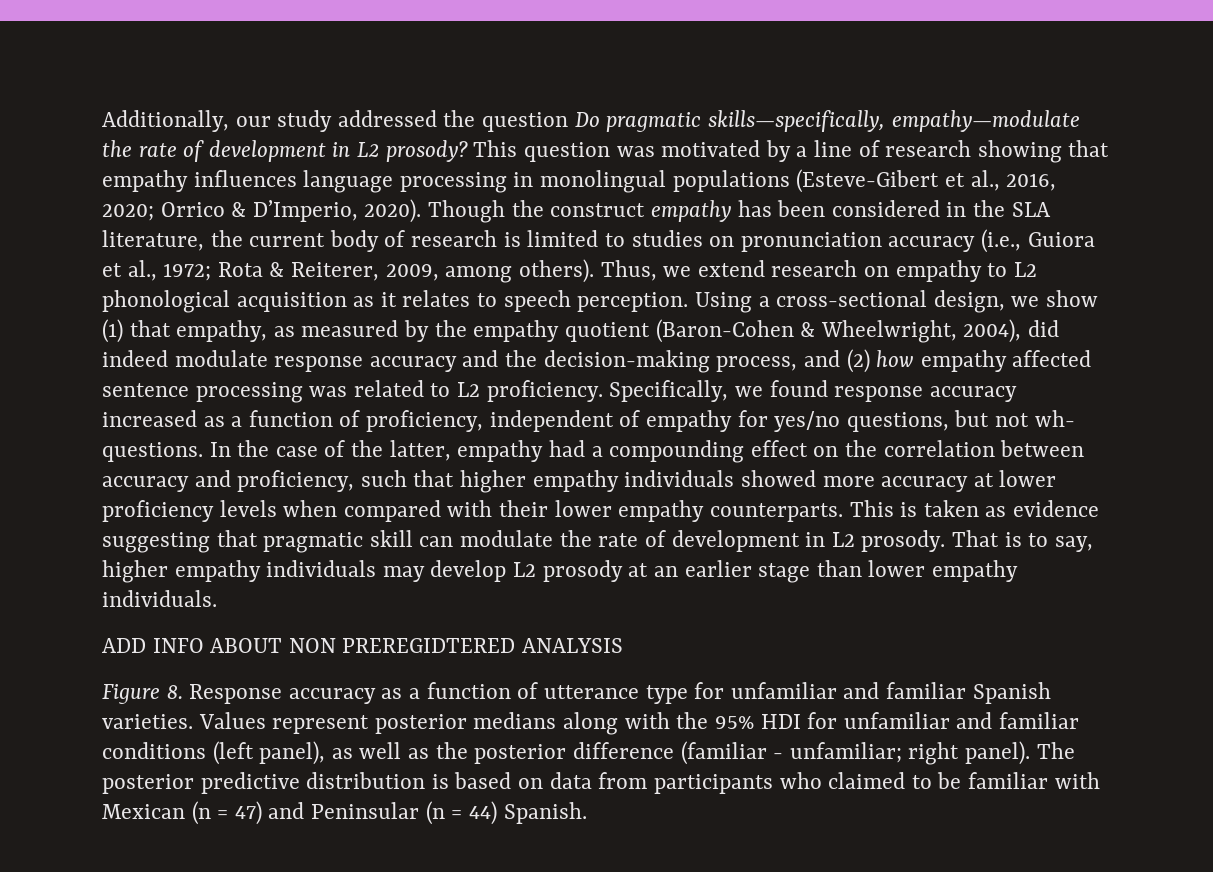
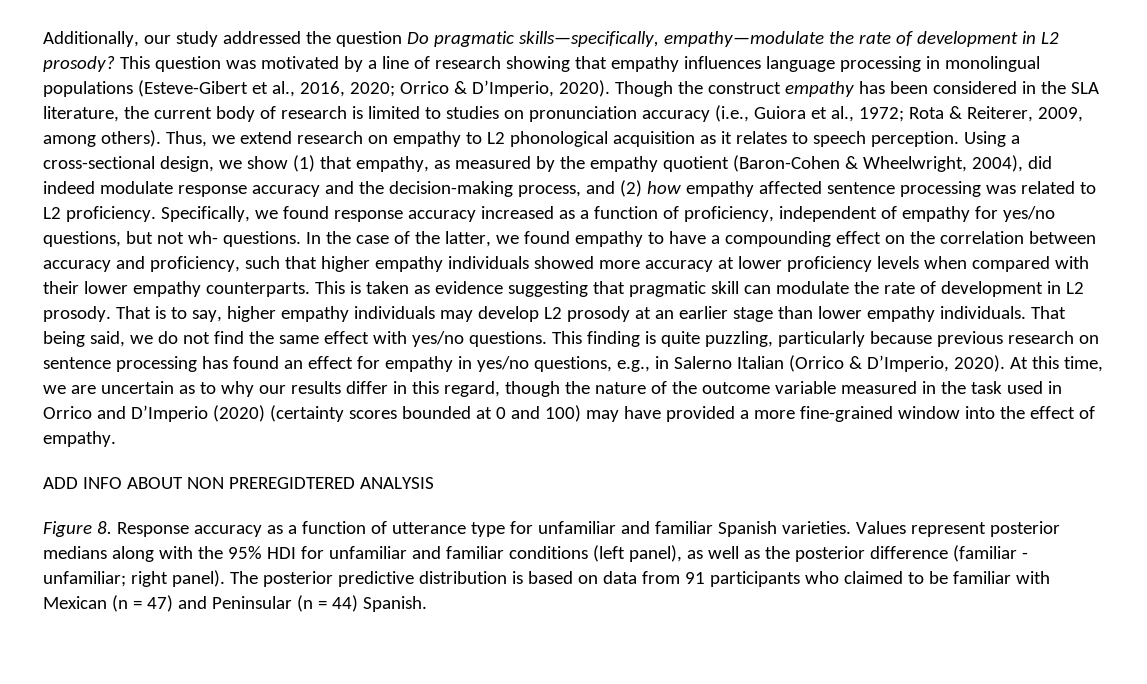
[457,440,585,462] empathy had -> [495,231,706,247] we found empathy to have
(217, 598) none -> [1030,306,1066,319] [43,331,1099,347] [43,355,1103,372] [43,381,1062,397] [43,405,1095,422] [43,431,116,447] That being said, we do not find the same effect with yes/no questions. This finding is quite puzzling, particularly because previous research on sentence processing has found an effect for empathy in yes/no questions, e.g., in Salerno Italian (Orrico & D’Imperio, 2020). At this time, we are uncertain as to why our results differ in this regard, though the nature of the outcome variable measured in the task used in Orrico and D’Imperio (2020) (certainty scores bounded at 0 and 100) may have provided a more fine-grained window into the effect of empathy.
(648, 780) none -> [684,572,705,584] 91

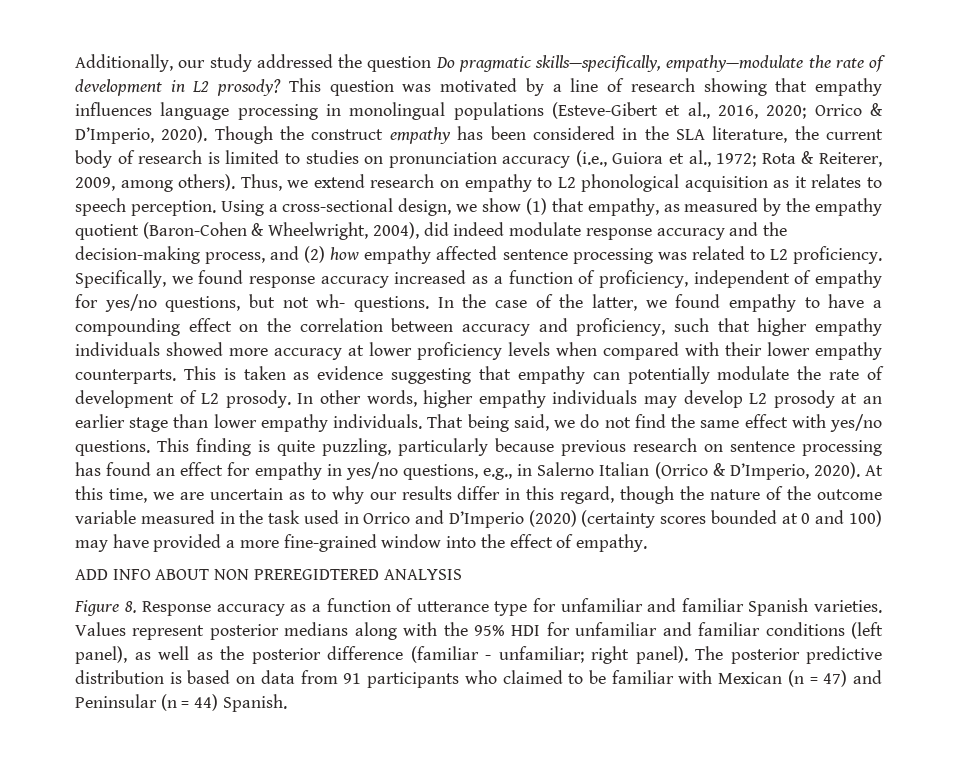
[628,281,771,297] pragmatic skill can -> [517,366,710,384] empathy can potentially
[1046,281,1061,294] in -> [179,390,197,404] of
[115,306,222,322] That is to say, -> [297,390,417,407] In other words,

